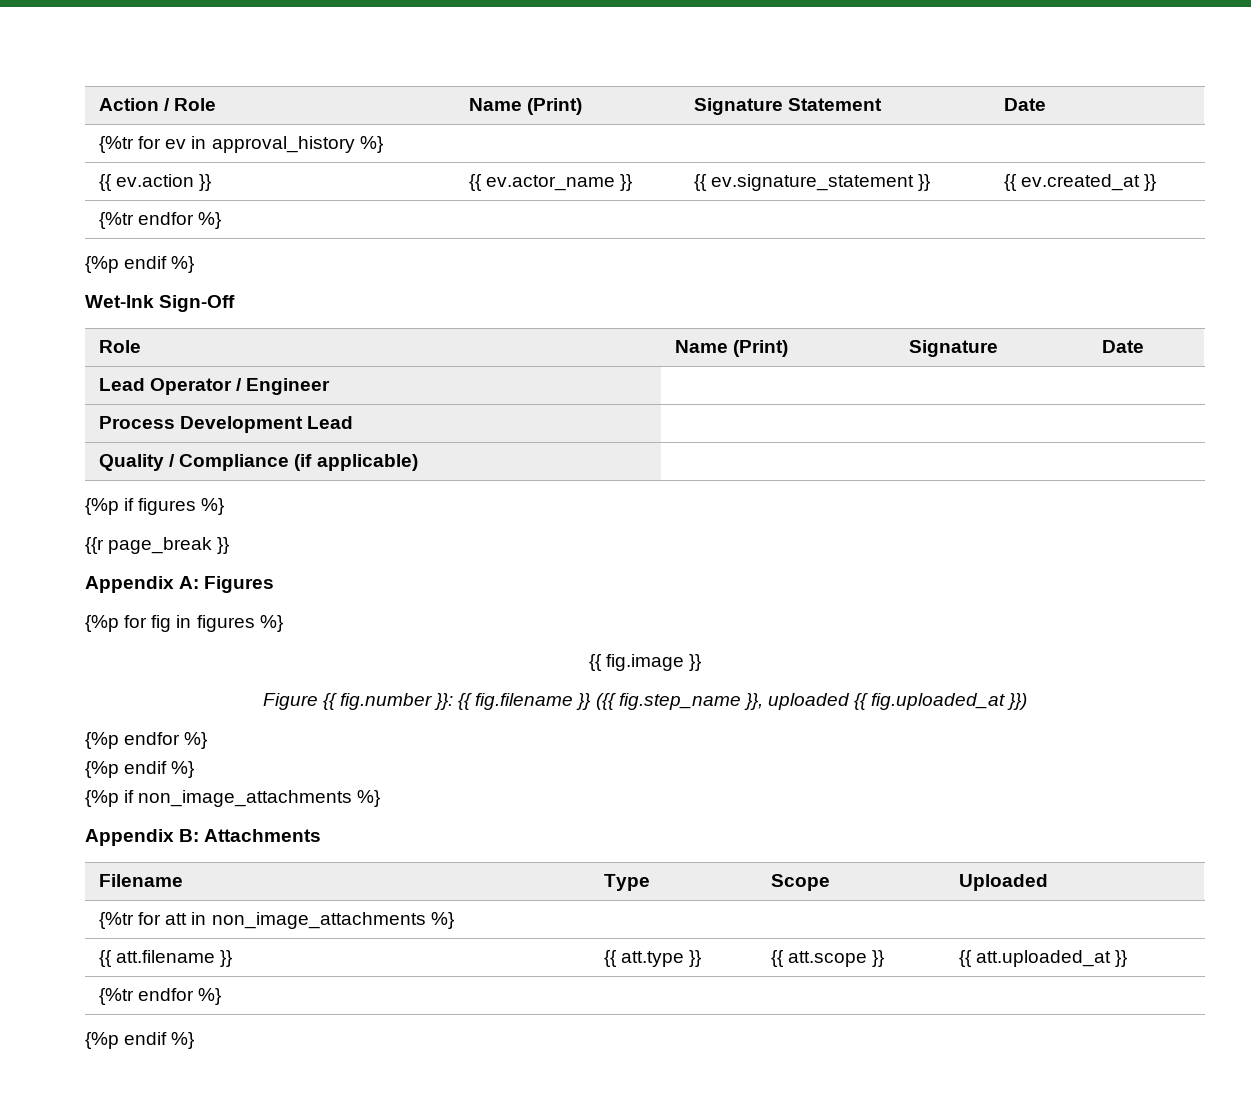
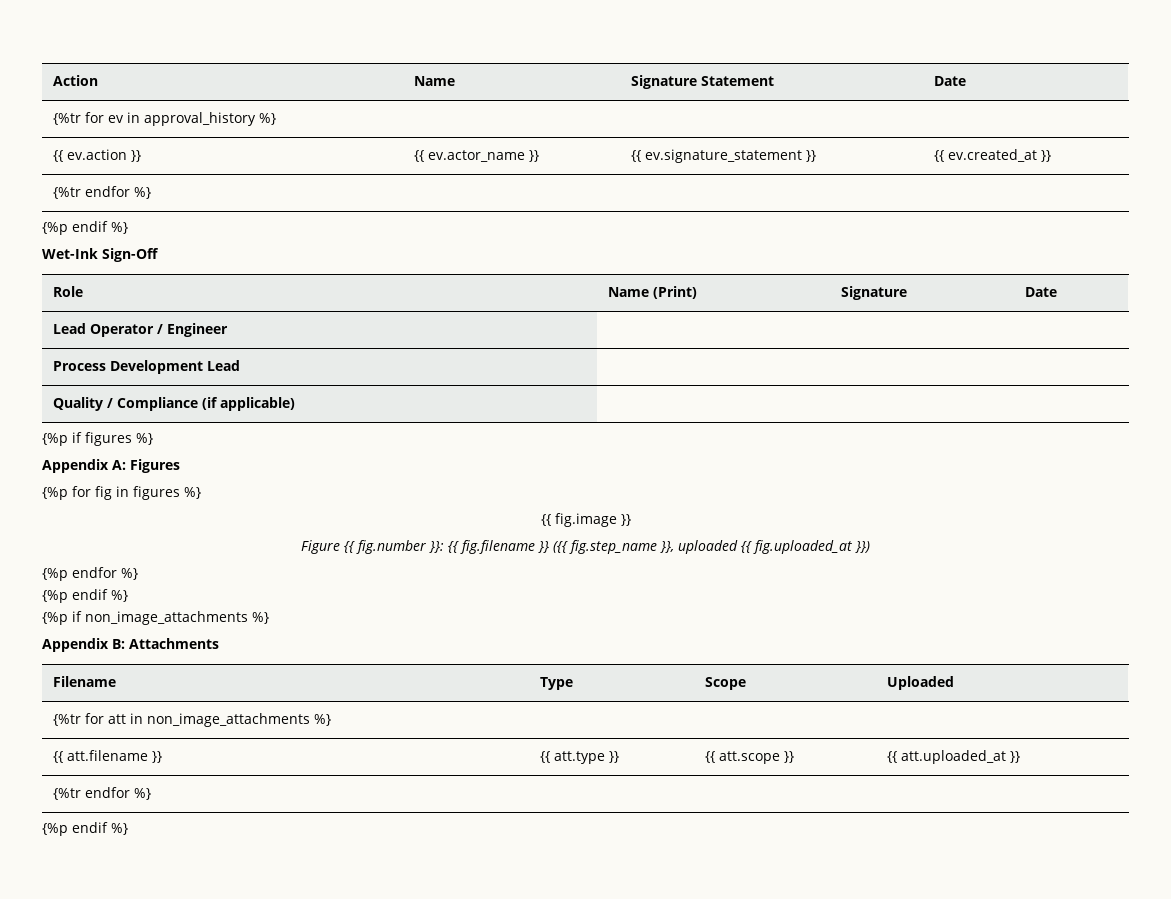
[164,98,217,111] [468,98,583,115] / Role | Name (Print) -> [414,76,456,86] | Name
[85,537,230,554] // {{r page_break }} -> (153, 439) none

